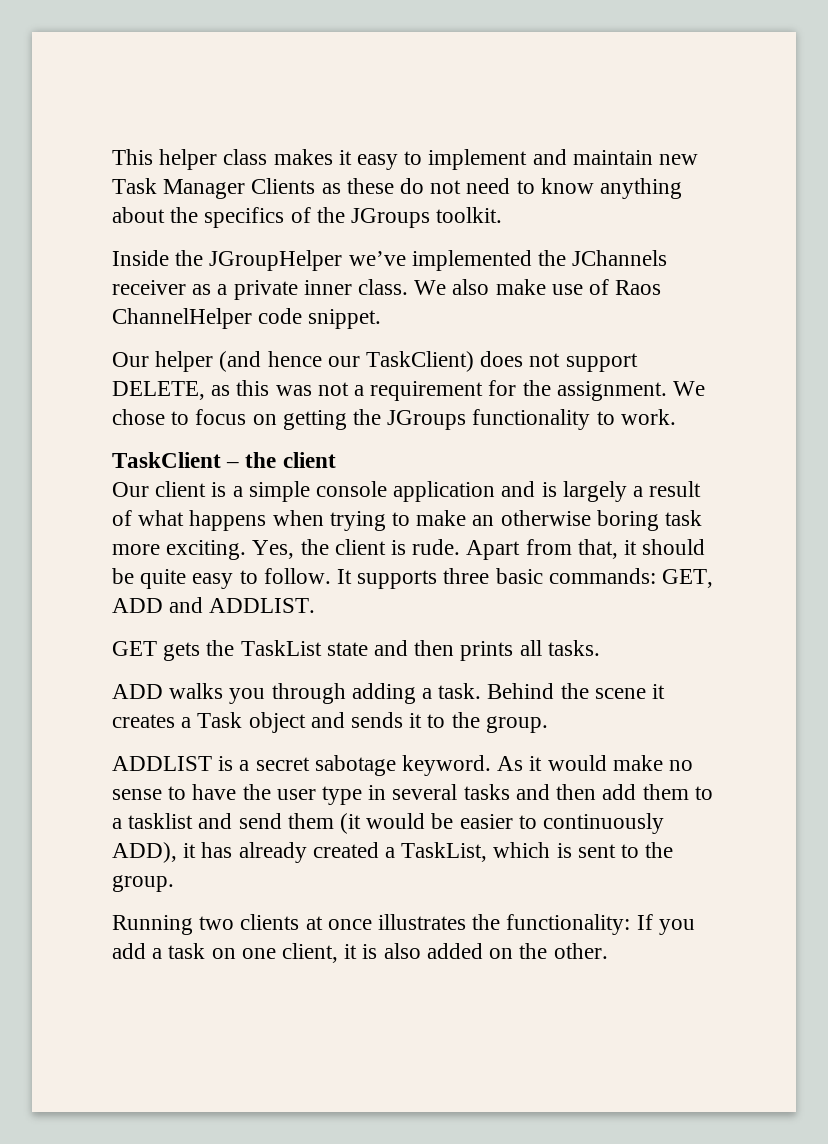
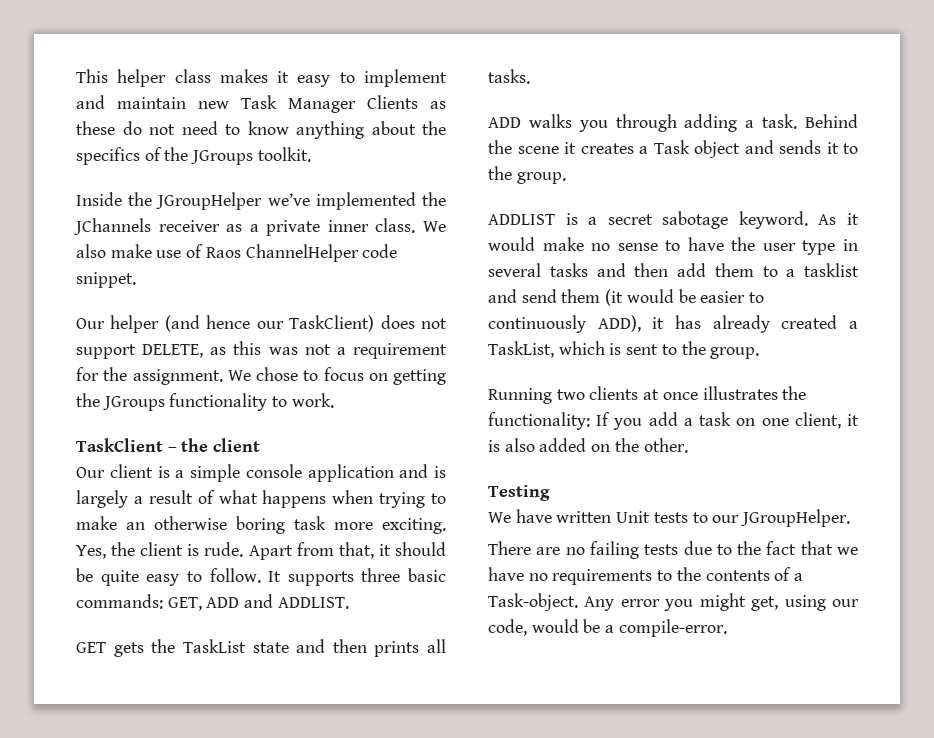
(608, 951) none -> [488,485,550,501] [488,509,851,527] [488,541,858,559] [488,567,804,585] [488,593,859,611] [488,619,727,637] // Testing // We have written Unit tests to our JGroupHelper. // There are no failing tests due to the fact that we have no requirements to the contents of a Task-object. Any error you might get, using our code, would be a compile-error.

